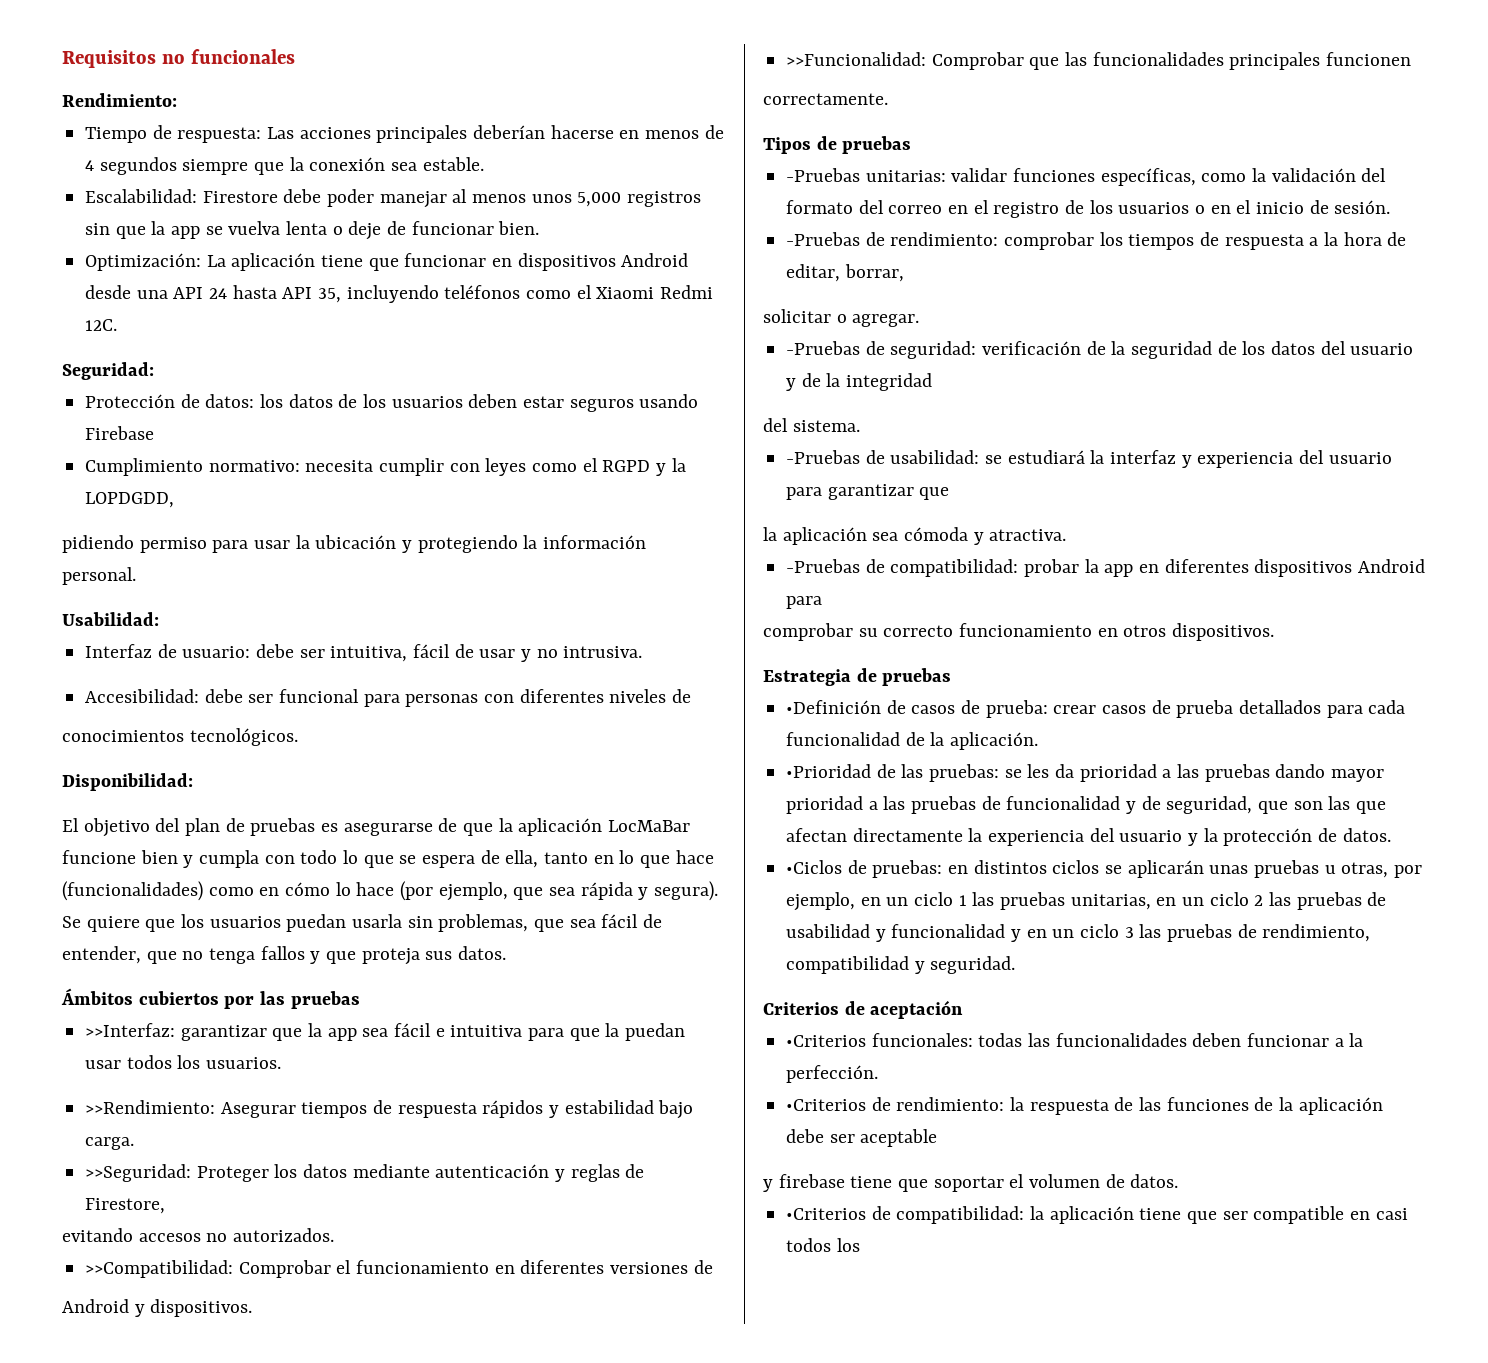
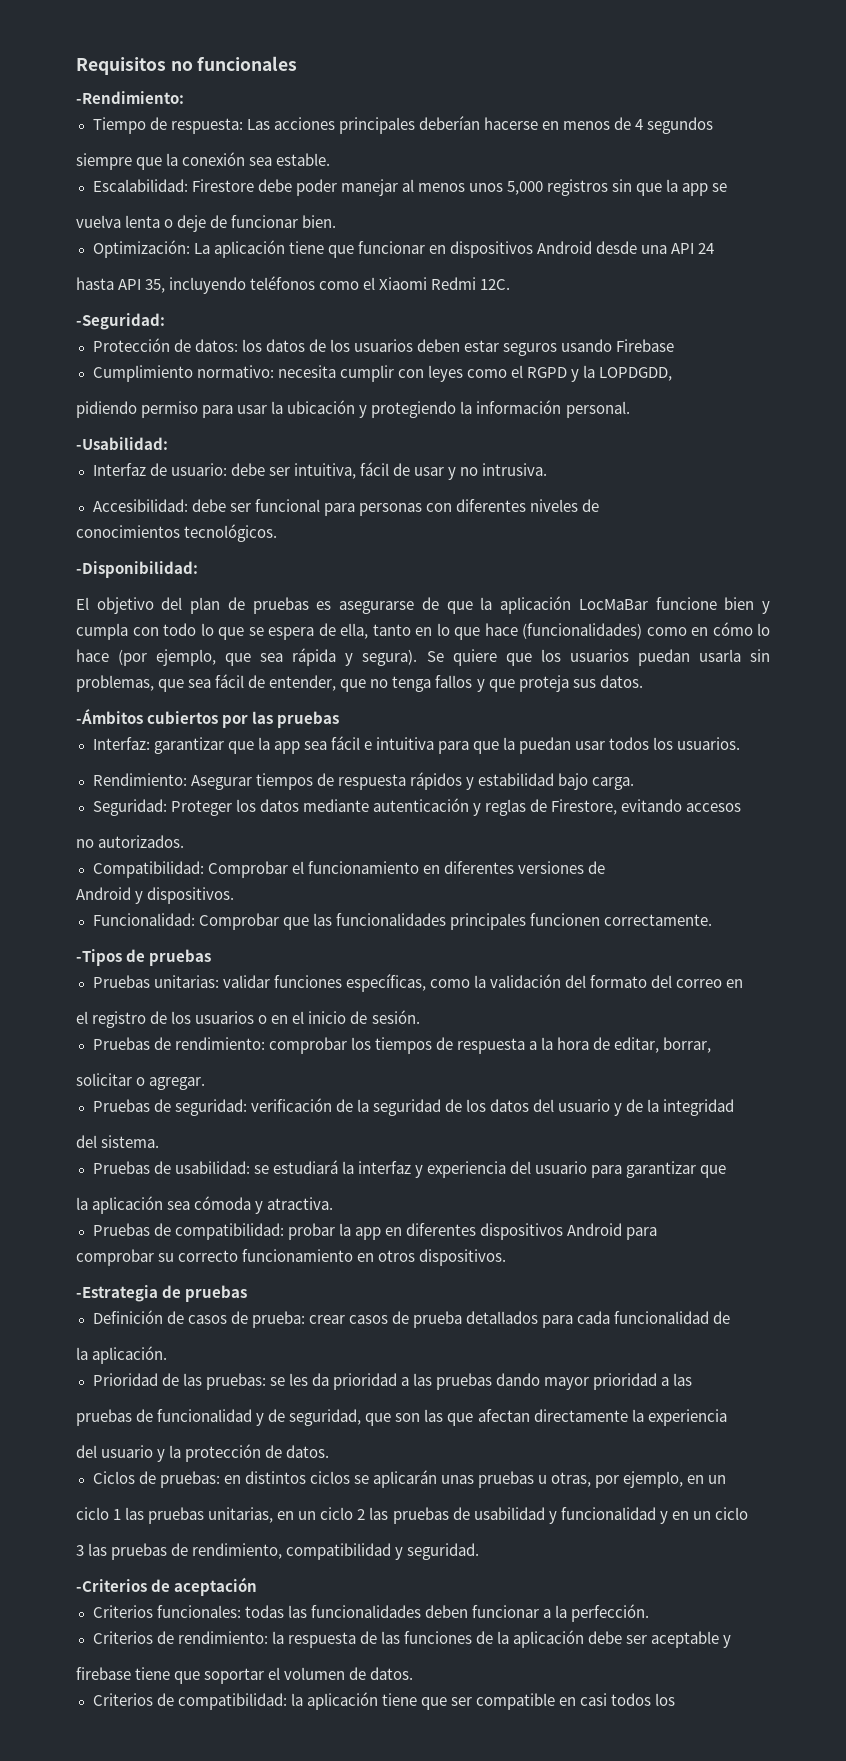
[62,93,177,107] Rendimiento: -> [76,91,184,104] -Rendimiento:
(177, 166) none -> (714, 125) //
(223, 230) none -> (728, 187) //
(228, 293) none -> (715, 248) //
[62,362,154,380] Seguridad: -> [76,313,165,330] -Seguridad:
[62,612,159,626] Usabilidad: -> [76,437,168,450] -Usabilidad:
[62,773,193,791] Disponibilidad: -> [76,561,198,578] -Disponibilidad:
[61,988,133,1005] Ámbitos -> [76,709,143,724] -Ámbitos
[85,1023,176,1037] >>Interfaz: -> [92,737,150,750] Interfaz:
[85,1100,216,1114] >>Rendimiento: -> [92,773,187,786] Rendimiento:
[85,1164,192,1182] >>Seguridad: -> [92,799,167,816] Seguridad:
(166, 1206) // -> (617, 807) none
(201, 1237) none -> (742, 807) //
[85,1260,234,1278] >>Compatibilidad: -> [92,861,204,878] Compatibilidad:
[786,52,927,66] >>Funcionalidad: -> [92,913,195,926] Funcionalidad:
(1412, 59) // -> (600, 919) none
[763,136,912,154] [786,168,861,182] Tipos de pruebas // -Pruebas -> [76,949,212,966] [92,975,150,988] -Tipos de pruebas // Pruebas
(969, 209) none -> (744, 983) //
[786,232,861,246] -Pruebas -> [92,1037,150,1050] Pruebas
[786,341,861,355] -Pruebas -> [92,1099,150,1112] Pruebas
[786,450,861,464] -Pruebas -> [92,1161,150,1174] Pruebas
[786,559,861,573] -Pruebas -> [92,1223,150,1236] Pruebas
[763,668,952,686] [786,700,882,714] Estrategia de pruebas // •Definición -> [76,1285,248,1302] [92,1310,163,1324] -Estrategia de pruebas // Definición
(925, 739) none -> (731, 1317) //
[786,764,872,778] •Prioridad -> [92,1373,158,1386] Prioridad
(906, 803) none -> (693, 1379) //
(1085, 838) none -> (727, 1417) //
[786,860,843,874] •Ciclos -> [92,1471,135,1484] Ciclos
(909, 901) none -> (727, 1479) //
(1120, 931) none -> (748, 1513) //
[763,1002,839,1015] Criterios -> [76,1579,147,1592] -Criterios
[786,1035,867,1047] •Criterios -> [92,1605,153,1618] Criterios
[786,1099,867,1111] •Criterios -> [92,1631,153,1644] Criterios
[763,1179,773,1192] // y -> [723,1635,732,1648] y //
[786,1208,867,1220] •Criterios -> [92,1693,153,1706] Criterios

